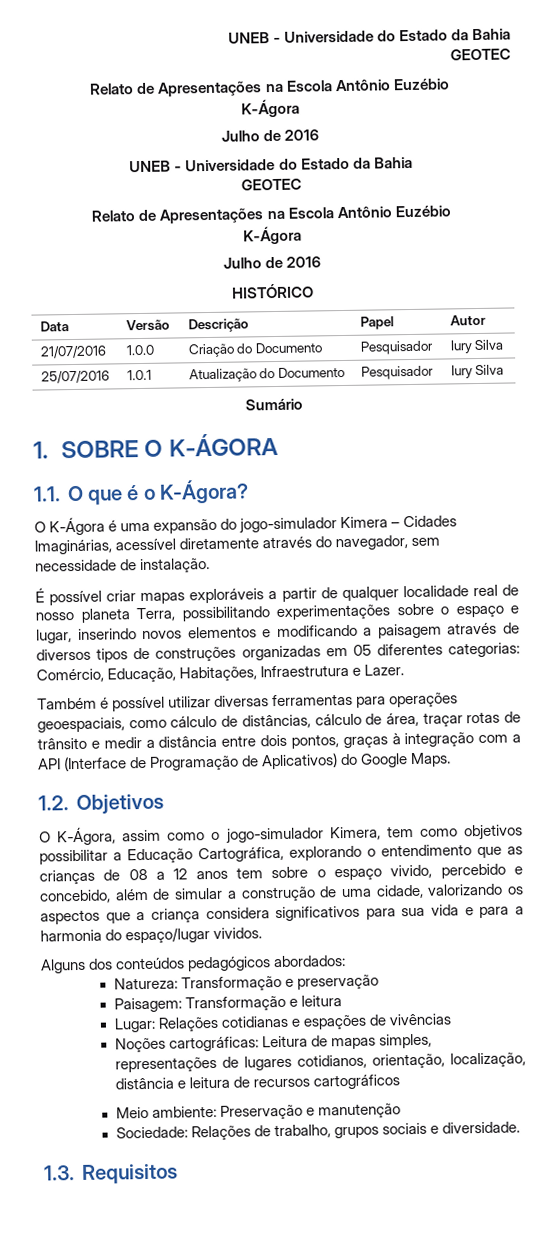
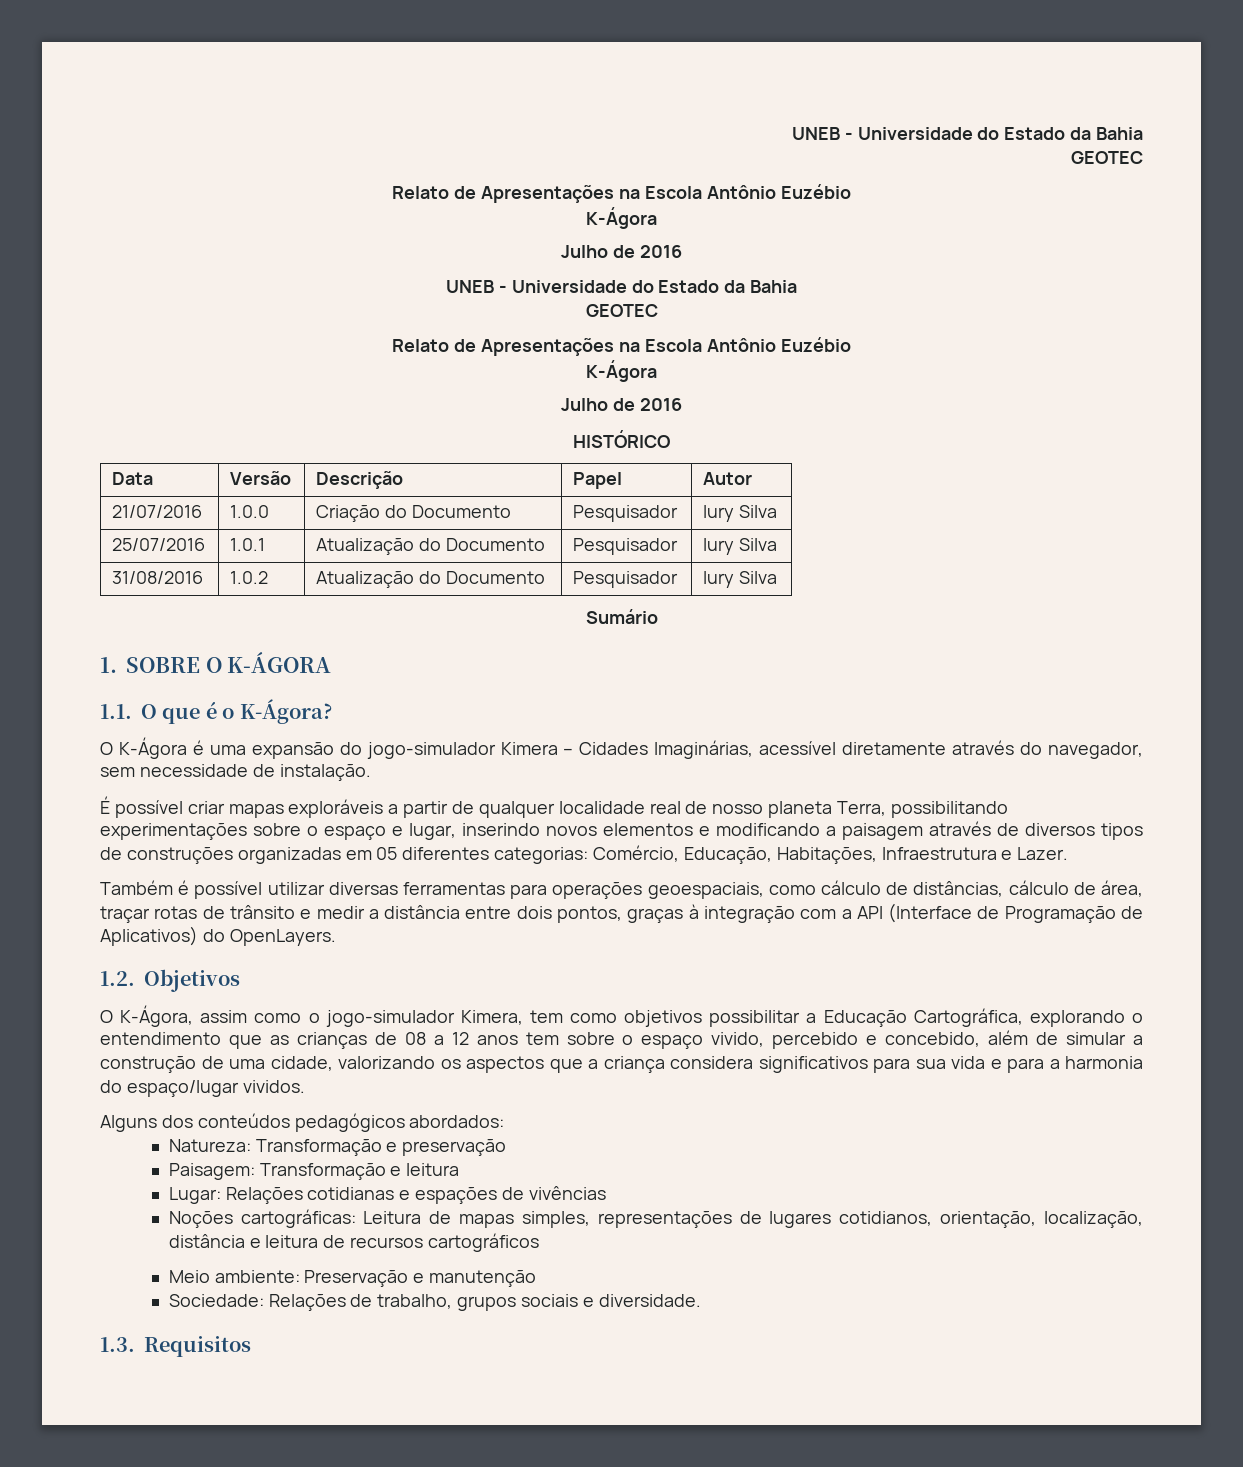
(505, 370) none -> [112,571,204,584] [230,571,269,584] [316,571,545,588] [573,571,679,588] [703,571,778,588] // 31/08/2016 | 1.0.2 | Atualização do Documento | Pesquisador | Iury Silva
[360,752,452,768] Google Maps. -> [229,929,336,946] OpenLayers.

